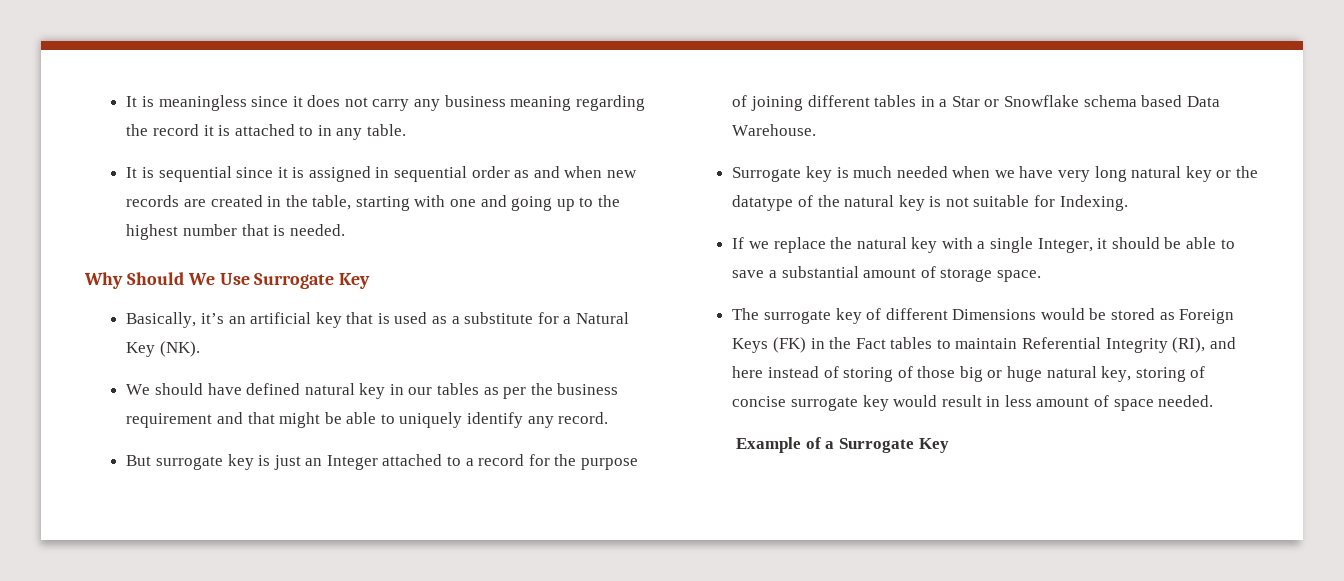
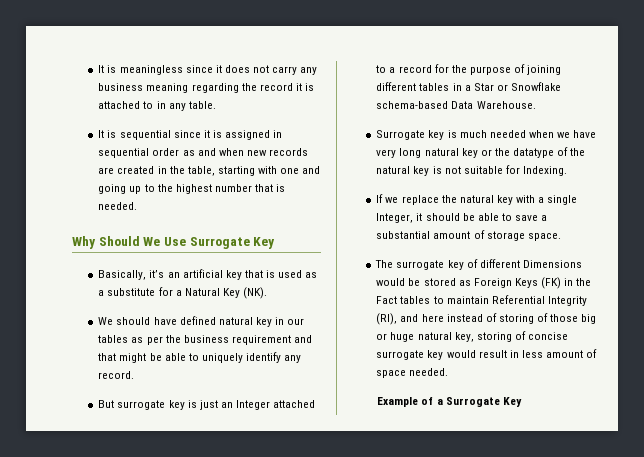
[1083,95,1183,107] schema based -> [376,101,449,109] schema-based

